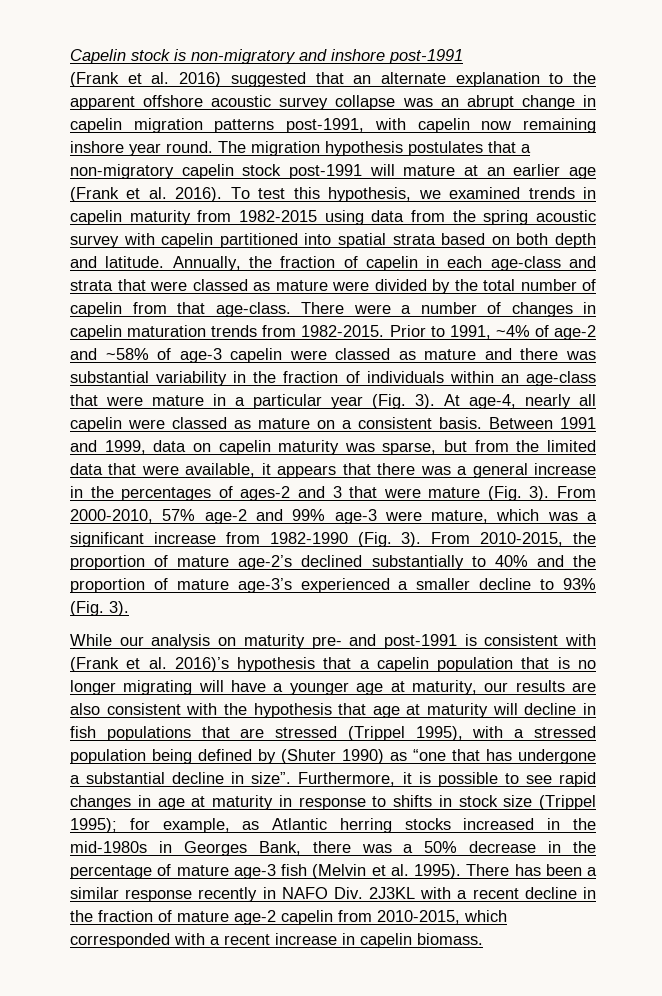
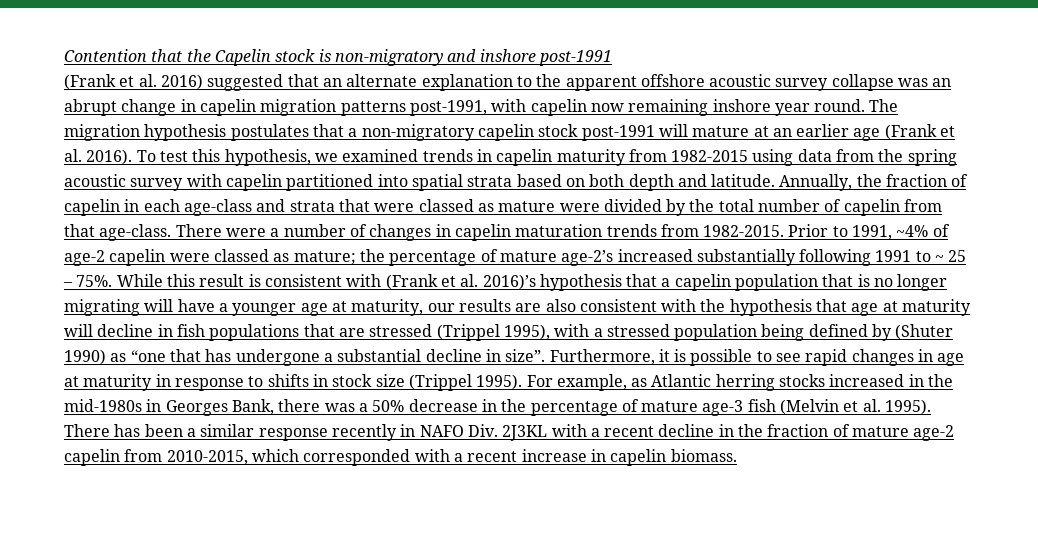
(70, 56) none -> [64,49,211,62] Contention that the
[70,348,596,363] [70,371,596,386] [70,394,596,409] [70,417,596,432] [70,440,596,455] [70,463,596,478] [70,486,596,501] [70,509,597,524] [70,532,596,547] [70,555,596,570] [70,578,597,593] [70,601,129,616] [70,634,457,649] and ~58% of age-3 capelin were classed as mature and there was substantial variability in the fraction of individuals within an age-class that were mature in a particular year (Fig. 3). At age-4, nearly all capelin were classed as mature on a consistent basis. Between 1991 and 1999, data on capelin maturity was sparse, but from the limited data that were available, it appears that there was a general increase in the percentages of ages-2 and 3 that were mature (Fig. 3). From 2000-2010, 57% age-2 and 99% age-3 were mature, which was a significant increase from 1982-1990 (Fig. 3). From 2010-2015, the proportion of mature age-2’s declined substantially to 40% and the proportion of mature age-3’s experienced a smaller decline to 93% (Fig. 3). // While our analysis on maturity pre- and post-1991 -> [109,249,967,266] [63,274,245,287] capelin were classed as mature; the percentage of mature age-2’s increased substantially following 1991 to ~ 25 – 75%. While this result
[70,818,150,833] 1995); for -> [476,374,553,390] 1995). For

